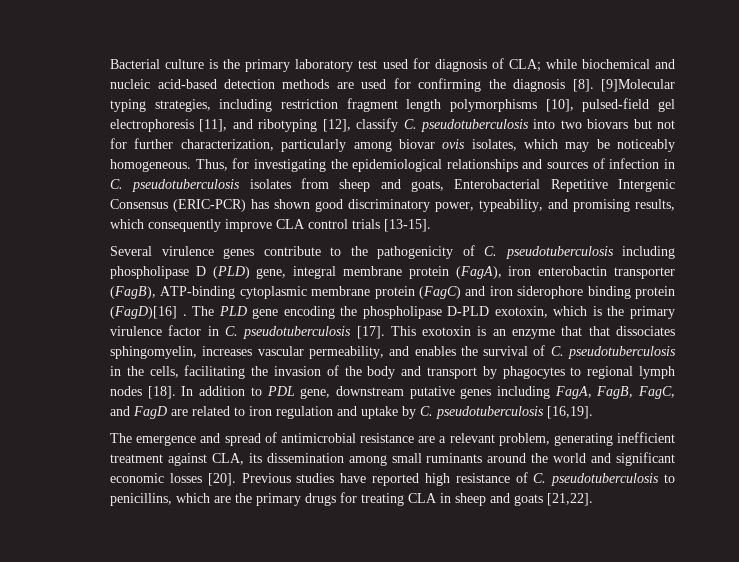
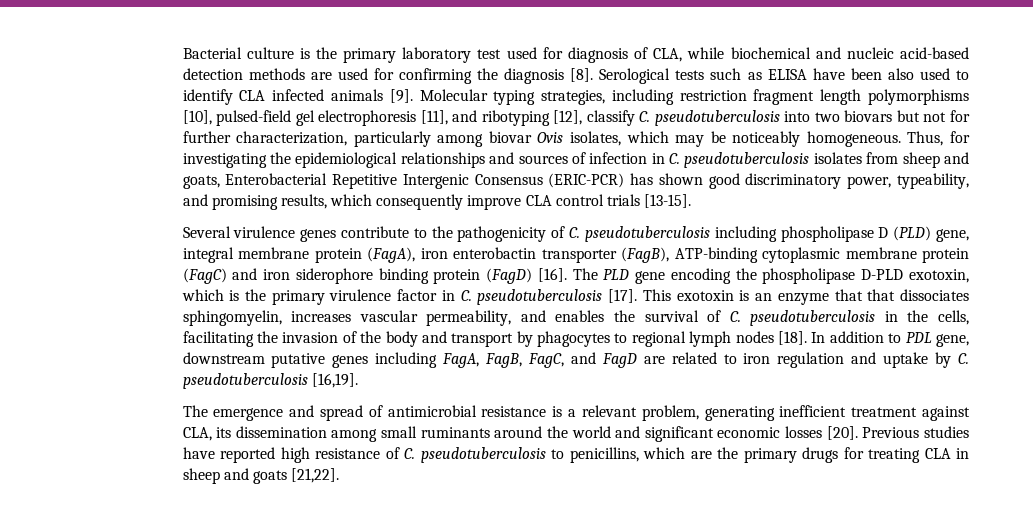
[508,59,541,72] CLA; -> [653,48,683,62] CLA,
[600,79,675,92] [9]Molecular -> [599,68,970,84] [182,89,488,105] Serological tests such as ELISA have been also used to identify CLA infected animals [9]. Molecular
[442,139,466,149] ovis -> [537,132,564,143] Ovis
[110,306,187,319] (FagD)[16] . -> [486,268,567,284] (FagD) [16].
[418,436,436,443] are -> [552,406,563,417] is

